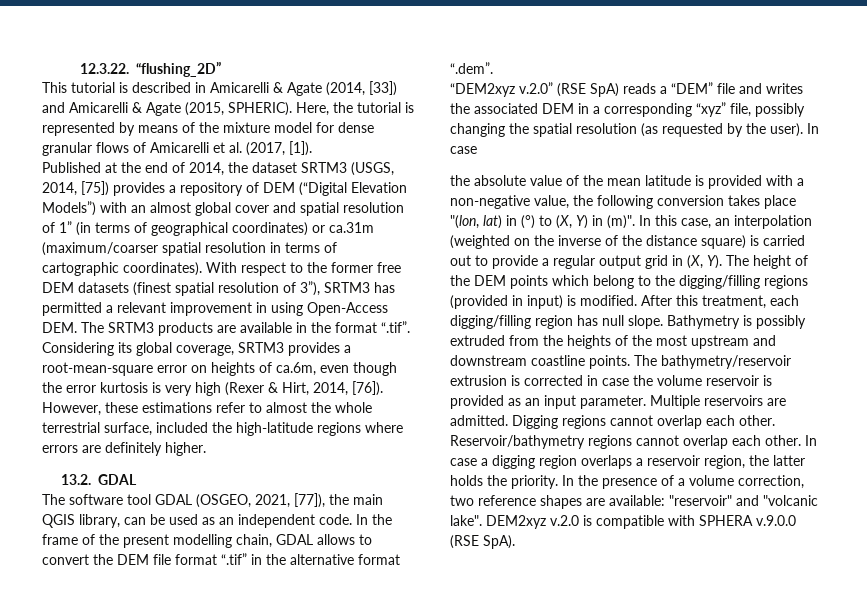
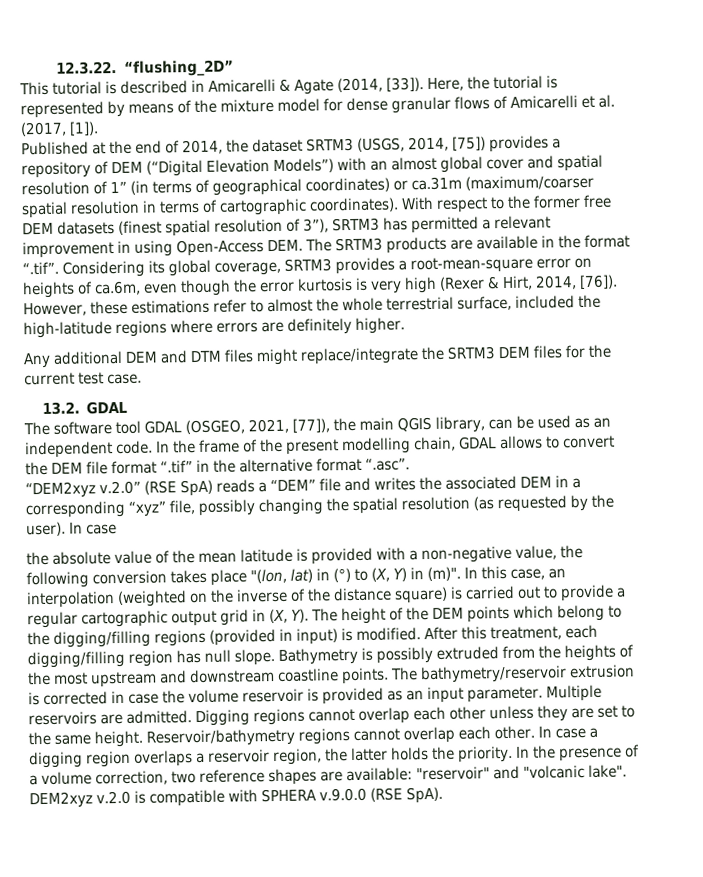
[369,81,397,96] [42,102,292,116] [33]) and Amicarelli & Agate (2015, SPHERIC). -> [386,77,424,92] [33]).
(206, 449) none -> [23,344,611,369] [24,372,142,386] // Any additional DEM and DTM files might replace/integrate the SRTM3 DEM files for the current test case.
[450,62,493,74] “.dem”. -> [365,458,410,471] “.asc”.
(595, 262) none -> [81,610,168,628] cartographic
[739,415,775,426] other. -> [449,705,635,722] [28,730,143,748] other unless they are set to the same height.

